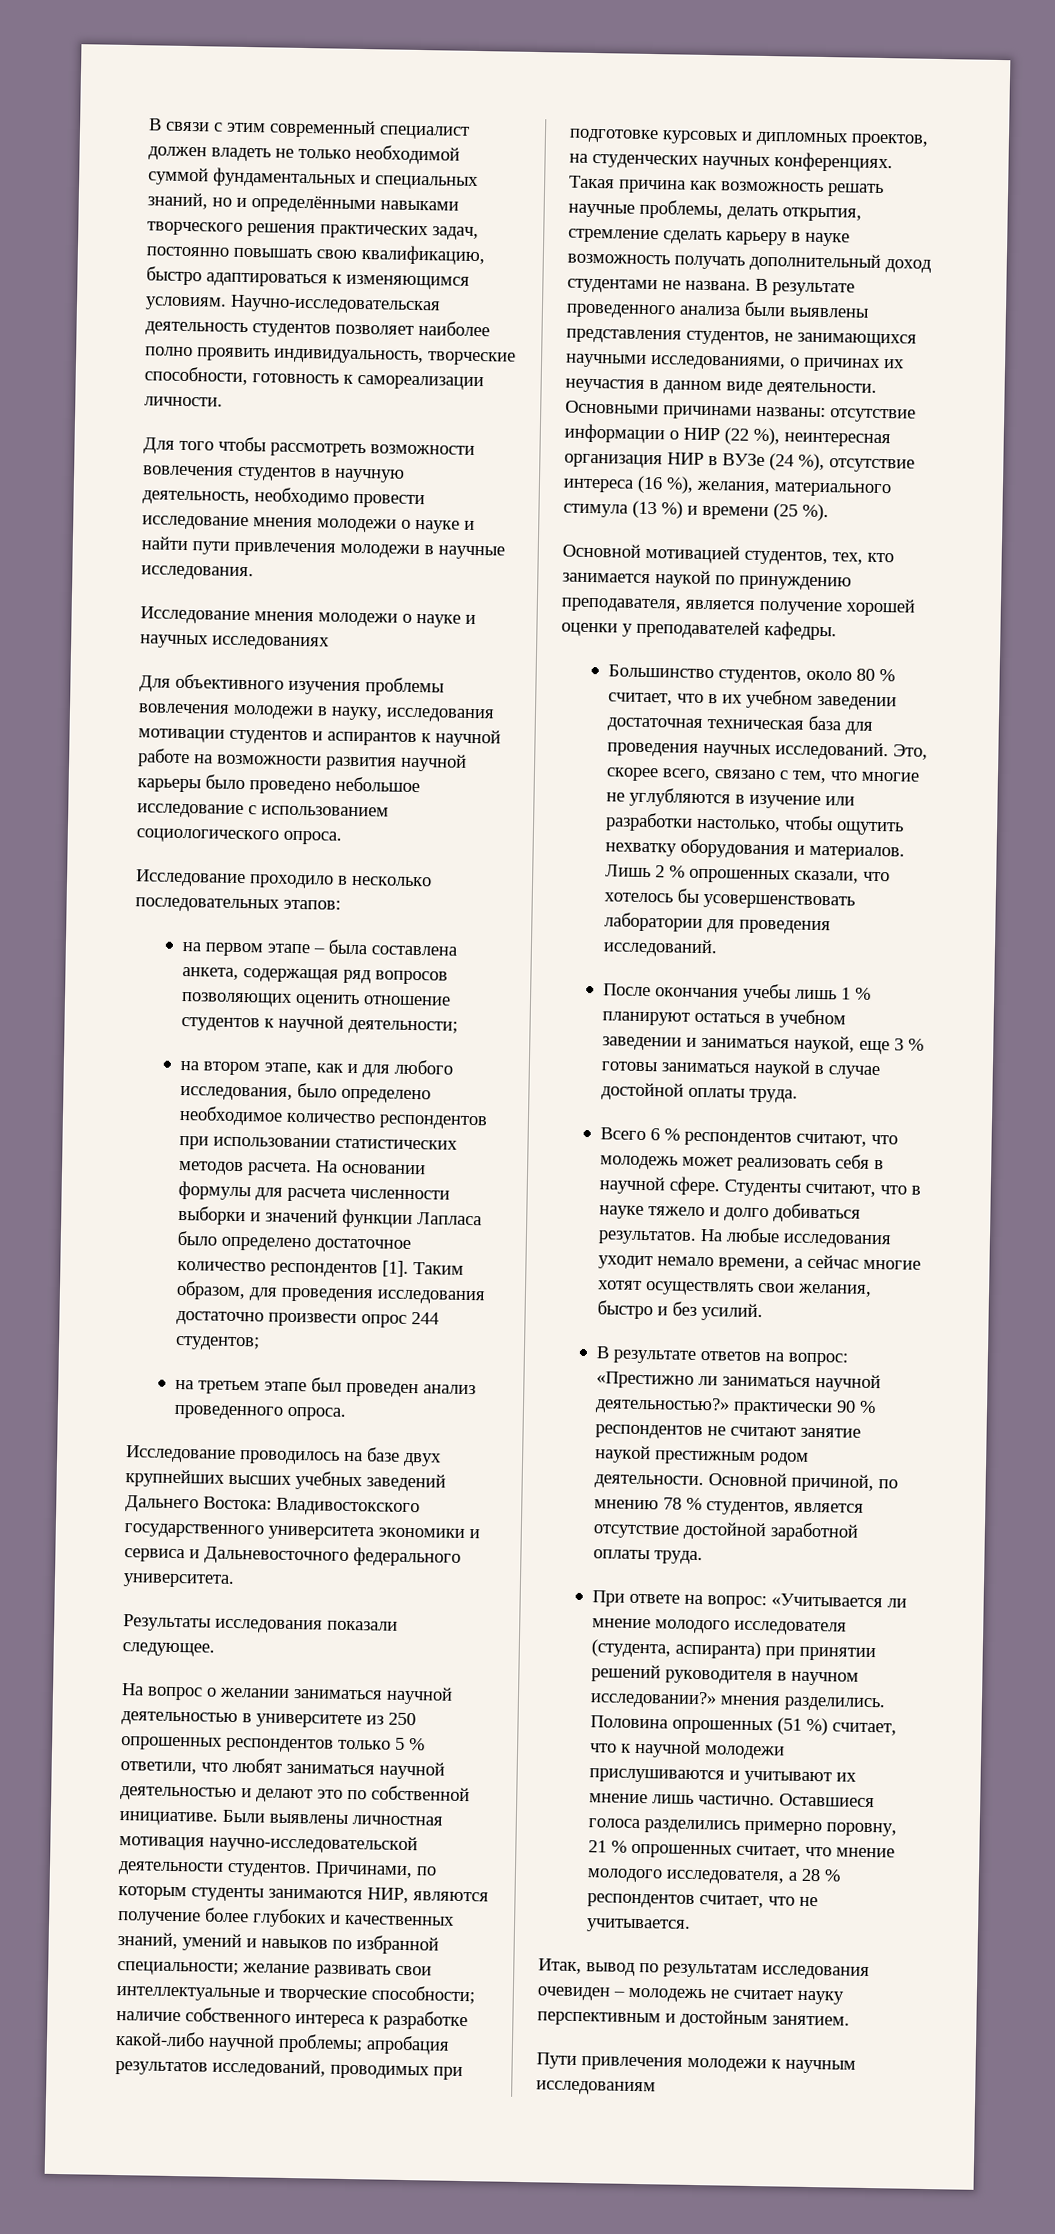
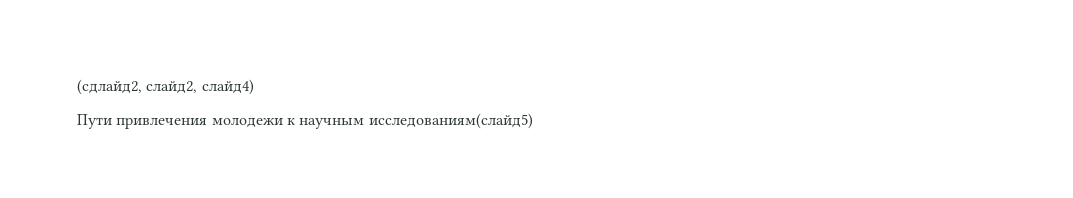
[148,118,470,140] [148,144,460,165] [148,167,479,191] [147,192,459,214] [147,221,479,241] [146,245,486,266] [146,266,470,290] [145,294,441,315] [145,321,490,338] [145,346,516,366] [144,366,484,391] [144,396,223,407] [143,436,475,458] [143,465,405,483] [142,487,425,509] [142,515,475,534] [141,536,505,560] [141,565,254,581] [140,606,476,628] [140,634,330,651] [139,673,444,697] [138,703,495,723] [138,728,501,748] [138,748,467,772] [137,774,420,795] [137,803,389,819] [136,828,342,845] [135,869,432,889] [135,897,341,913] [181,939,457,957] [181,967,448,985] [180,991,451,1009] [180,1014,458,1035] [179,1059,453,1078] [179,1083,431,1104] [178,1105,488,1130] [178,1135,458,1150] [177,1160,426,1177] [177,1180,450,1202] [177,1205,482,1229] [176,1230,411,1254] [176,1260,464,1278] [175,1280,485,1305] [175,1310,439,1328] [174,1335,260,1351] [174,1377,476,1398] [173,1404,346,1421] [125,1445,442,1467] [125,1469,446,1492] [125,1495,420,1517] [124,1523,480,1541] [124,1546,461,1567] [123,1573,235,1588] [123,1614,398,1634] [122,1642,215,1657] [121,1683,453,1705] [121,1711,416,1729] [121,1736,425,1753] [120,1758,445,1780] [120,1785,470,1803] [119,1809,443,1826] [119,1833,418,1855] [118,1861,437,1880] [118,1886,489,1904] [117,1907,455,1928] [117,1932,439,1955] [117,1961,432,1979] [116,1985,475,2005] [116,2007,468,2031] [115,2031,450,2055] [115,2058,463,2081] [569,128,929,148] [569,152,893,173] [569,175,884,198] [568,199,862,222] [568,228,850,247] [567,252,931,273] [567,278,855,297] [566,301,869,319] [566,328,917,348] [565,353,905,372] [565,378,877,397] [565,400,916,423] [564,423,891,448] [564,452,915,473] [563,475,891,498] [563,500,829,522] [562,543,894,566] [562,570,852,591] [561,597,915,617] [561,619,837,641] [607,664,895,684] [607,689,897,711] [606,715,873,735] [606,741,928,761] [605,767,920,784] [605,787,855,810] [604,812,904,836] [604,838,905,861] [604,864,890,884] [603,888,855,910] [603,912,831,935] [602,938,718,958] [602,983,871,1003] [601,1009,846,1029] [601,1035,924,1055] [600,1059,880,1080] [600,1082,798,1103] [599,1127,898,1147] [599,1154,884,1173] [598,1176,921,1198] [598,1203,861,1223] [597,1227,892,1249] [597,1254,921,1272] [597,1280,872,1297] [596,1300,763,1322] [595,1346,848,1367] [595,1371,881,1393] [594,1396,876,1417] [594,1424,861,1440] [594,1445,809,1466] [593,1472,898,1493] [593,1497,864,1516] [592,1521,859,1542] [592,1549,703,1565] [591,1590,907,1610] [591,1618,847,1636] [590,1639,876,1662] [590,1664,859,1686] [589,1690,886,1712] [589,1715,897,1736] [589,1739,785,1760] [588,1768,857,1786] [588,1793,875,1808] [587,1818,897,1837] [587,1840,895,1859] [586,1868,841,1885] [586,1893,818,1909] [585,1918,691,1933] [538,1958,870,1981] [537,1986,844,2005] [537,2009,850,2029] В связи с этим современный специалист должен владеть не только необходимой суммой фундаментальных и специальных знаний, но и определёнными навыками творческого решения практических задач, постоянно повышать свою квалификацию, быстро адаптироваться к изменяющимся условиям. Научно-исследовательская деятельность студентов позволяет наиболее полно проявить индивидуальность, творческие способности, готовность к самореализации личности. // Для того чтобы рассмотреть возможности вовлечения студентов в научную деятельность, необходимо провести исследование мнения молодежи о науке и найти пути привлечения молодежи в научные исследования. // Исследование мнения молодежи о науке и научных исследованиях // Для объективного изучения проблемы вовлечения молодежи в науку, исследования мотивации студентов и аспирантов к научной работе на возможности развития научной карьеры было проведено небольшое исследование с использованием социологического опроса. // Исследование проходило в несколько последовательных этапов: // на первом этапе – была составлена анкета, содержащая ряд вопросов позволяющих оценить отношение студентов к научной деятельности; // на втором этапе, как и для любого исследования, было определено необходимое количество респондентов при использовании статистических методов расчета. На основании формулы для расчета численности выборки и значений функции Лапласа было определено достаточное количество респондентов [1]. Таким образом, для проведения исследования достаточно произвести опрос 244 студентов; // на третьем этапе был проведен анализ проведенного опроса. // Исследование проводилось на базе двух крупнейших высших учебных заведений Дальнего Востока: Владивостокского государственного университета экономики и сервиса и Дальневосточного федерального университета. // Результаты исследования показали следующее. // На вопрос о желании заниматься научной деятельностью в университете из 250 опрошенных респондентов только 5 % ответили, что любят заниматься научной деятельностью и делают это по собственной инициативе. Были выявлены личностная мотивация научно-исследовательской деятельности студентов. Причинами, по которым студенты занимаются НИР, являются получение более глубоких и качественных знаний, умений и навыков по избранной специальности; желание развивать свои интеллектуальные и творческие способности; наличие собственного интереса к разработке какой-либо научной проблемы; апробация результатов исследований, проводимых при подготовке курсовых и дипломных проектов, на студенческих научных конференциях. Такая причина как возможность решать научные проблемы, делать открытия, стремление сделать карьеру в науке возможность получать дополнительный доход студентами не названа. В результате проведенного анализа были выявлены представления студентов, не занимающихся научными исследованиями, о причинах их неучастия в данном виде деятельности. Основными причинами названы: отсутствие информации о НИР (22 %), неинтересная организация НИР в ВУЗе (24 %), отсутствие интереса (16 %), желания, материального стимула (13 %) и времени (25 %). // Основной мотивацией студентов, тех, кто занимается наукой по принуждению преподавателя, является получение хорошей оценки у преподавателей кафедры. // Большинство студентов, около 80 % считает, что в их учебном заведении достаточная техническая база для проведения научных исследований. Это, скорее всего, связано с тем, что многие не углубляются в изучение или разработки настолько, чтобы ощутить нехватку оборудования и материалов. Лишь 2 % опрошенных сказали, что хотелось бы усовершенствовать лаборатории для проведения исследований. // После окончания учебы лишь 1 % планируют остаться в учебном заведении и заниматься наукой, еще 3 % готовы заниматься наукой в случае достойной оплаты труда. // Всего 6 % респондентов считают, что молодежь может реализовать себя в научной сфере. Студенты считают, что в науке тяжело и долго добиваться результатов. На любые исследования уходит немало времени, а сейчас многие хотят осуществлять свои желания, быстро и без усилий. // В результате ответов на вопрос: «Престижно ли заниматься научной деятельностью?» практически 90 % респондентов не считают занятие наукой престижным родом деятельности. Основной причиной, по мнению 78 % студентов, является отсутствие достойной заработной оплаты труда. // При ответе на вопрос: «Учитывается ли мнение молодого исследователя (студента, аспиранта) при принятии решений руководителя в научном исследовании?» мнения разделились. Половина опрошенных (51 %) считает, что к научной молодежи прислушиваются и учитывают их мнение лишь частично. Оставшиеся голоса разделились примерно поровну, 21 % опрошенных считает, что мнение молодого исследователя, а 28 % респондентов считает, что не учитывается. // Итак, вывод по результатам исследования очевиден – молодежь не считает науку перспективным и достойным занятием. -> [77,79,254,95] (сдлайд2, слайд2, слайд4)
[536,2080,656,2096] исследованиям -> [368,113,533,129] исследованиям(слайд5)

